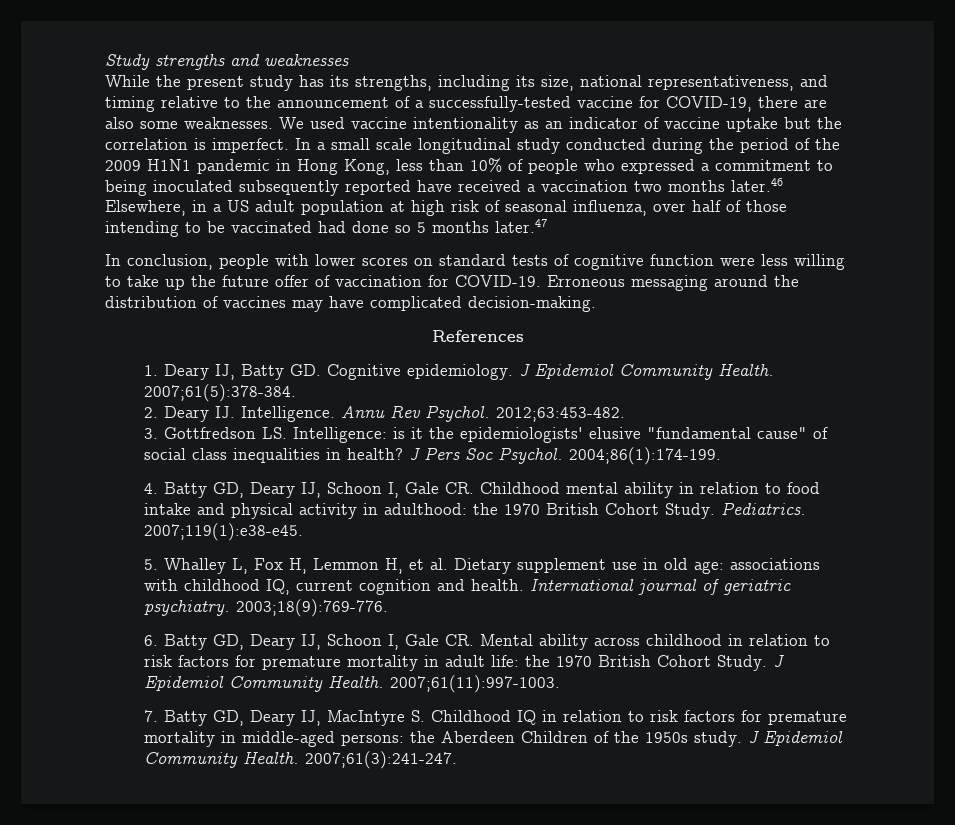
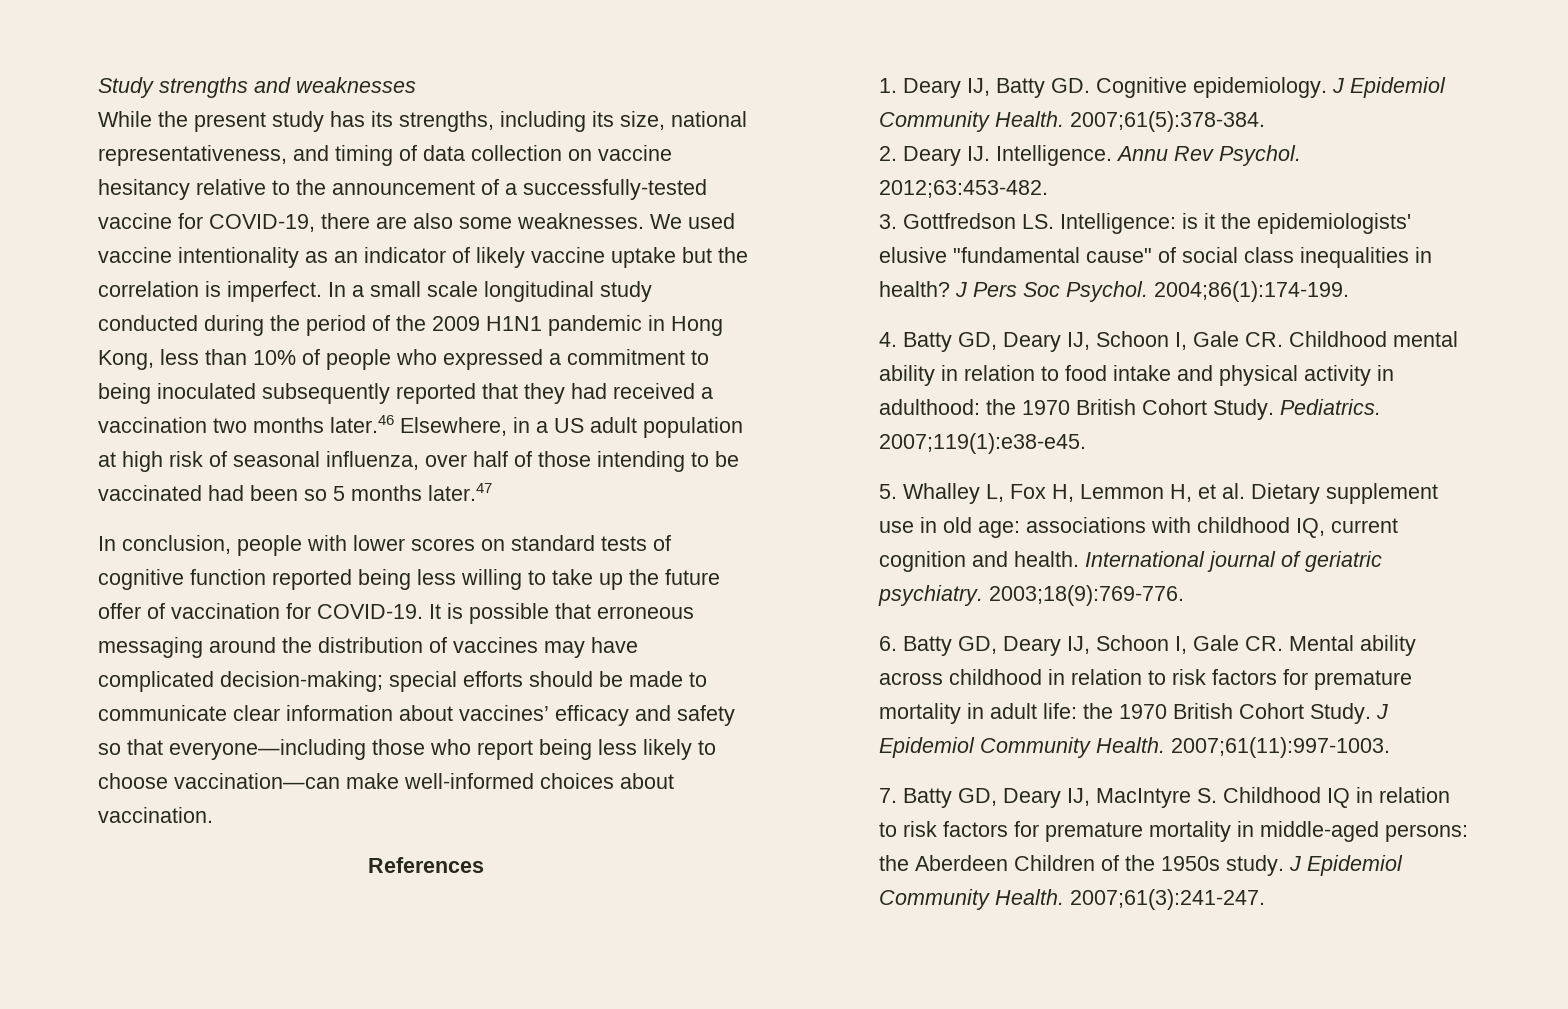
(155, 104) none -> [399,145,672,161] [98,179,190,200] of data collection on vaccine hesitancy
(659, 123) none -> [476,247,525,268] likely
[417,180,452,192] have -> [482,383,607,404] that they had
[352,221,389,233] done -> [250,485,298,501] been
[720,257,755,266] were -> [272,569,411,590] reported being
[547,275,625,287] Erroneous -> [429,603,694,624] It is possible that erroneous
[468,296,596,312] decision-making. -> [220,671,707,692] [98,705,735,726] [98,739,716,760] [98,773,674,789] [98,807,213,823] decision-making; special efforts should be made to communicate clear information about vaccines’ efficacy and safety so that everyone—including those who report being less likely to choose vaccination—can make well-informed choices about vaccination.

